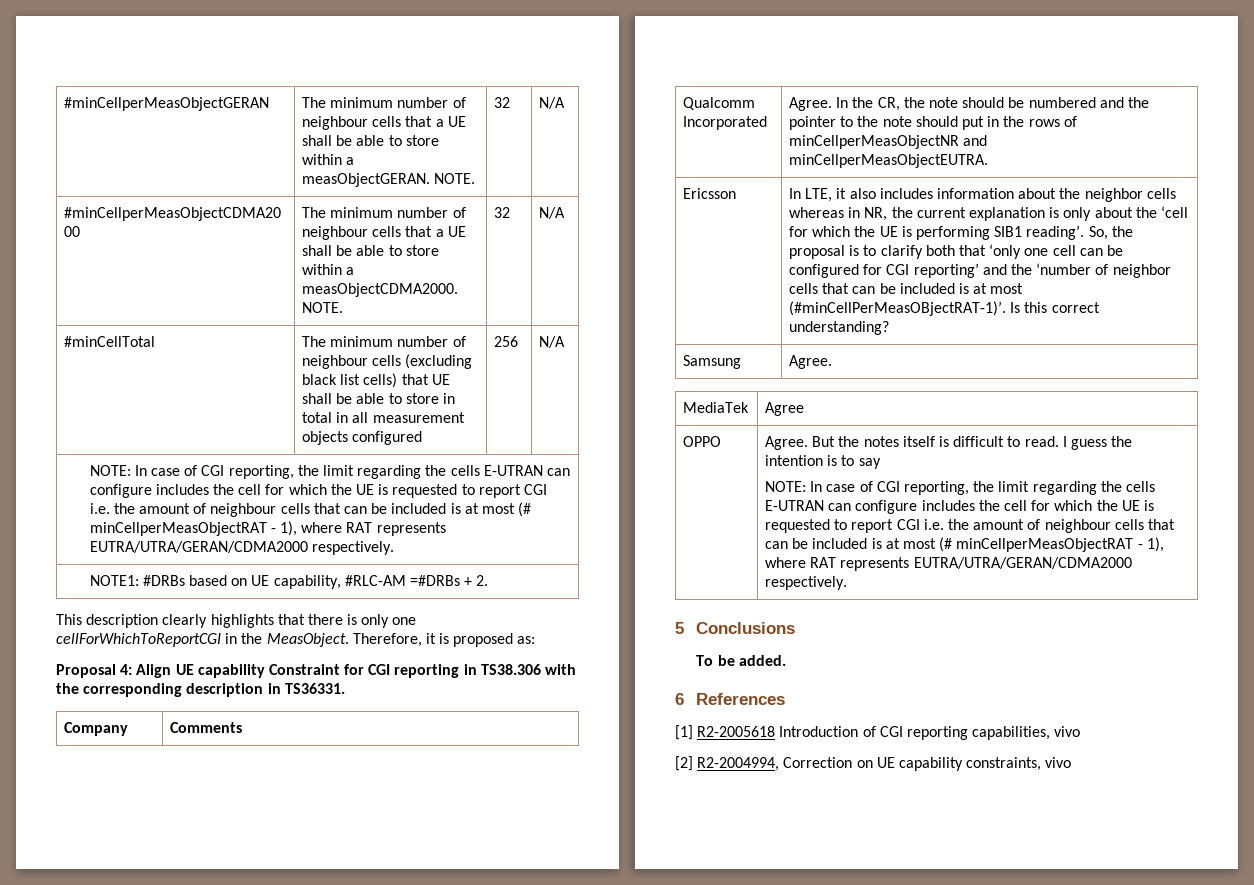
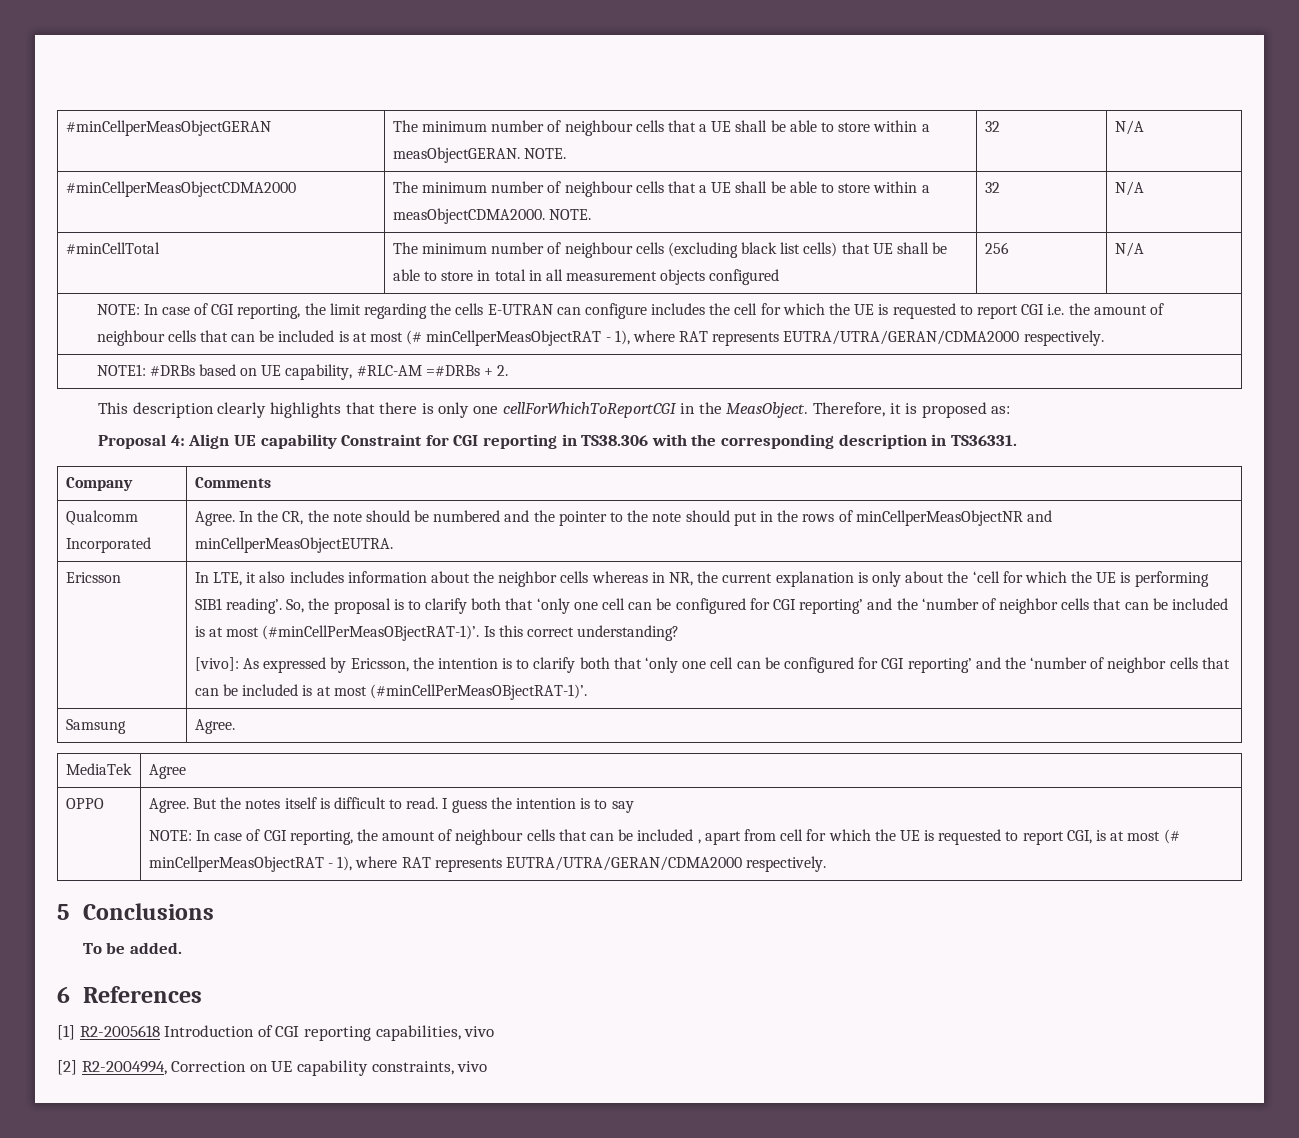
(890, 328) none -> [194,657,1230,673] [194,684,587,700] // [vivo]: As expressed by Ericsson, the intention is to clarify both that ‘only one cell can be configured for CGI reporting’ and the ‘number of neighbor cells that can be included is at most (#minCellPerMeasOBjectRAT-1)’.
[998,481,1155,495] [765,500,1154,514] [765,519,1175,533] [765,538,868,549] limit regarding the cells E-UTRAN can configure includes the cell for which the UE is requested to report CGI i.e. the amount of neighbour cells that can be included -> [382,829,1092,845] amount of neighbour cells that can be included , apart from cell for which the UE is requested to report CGI,

